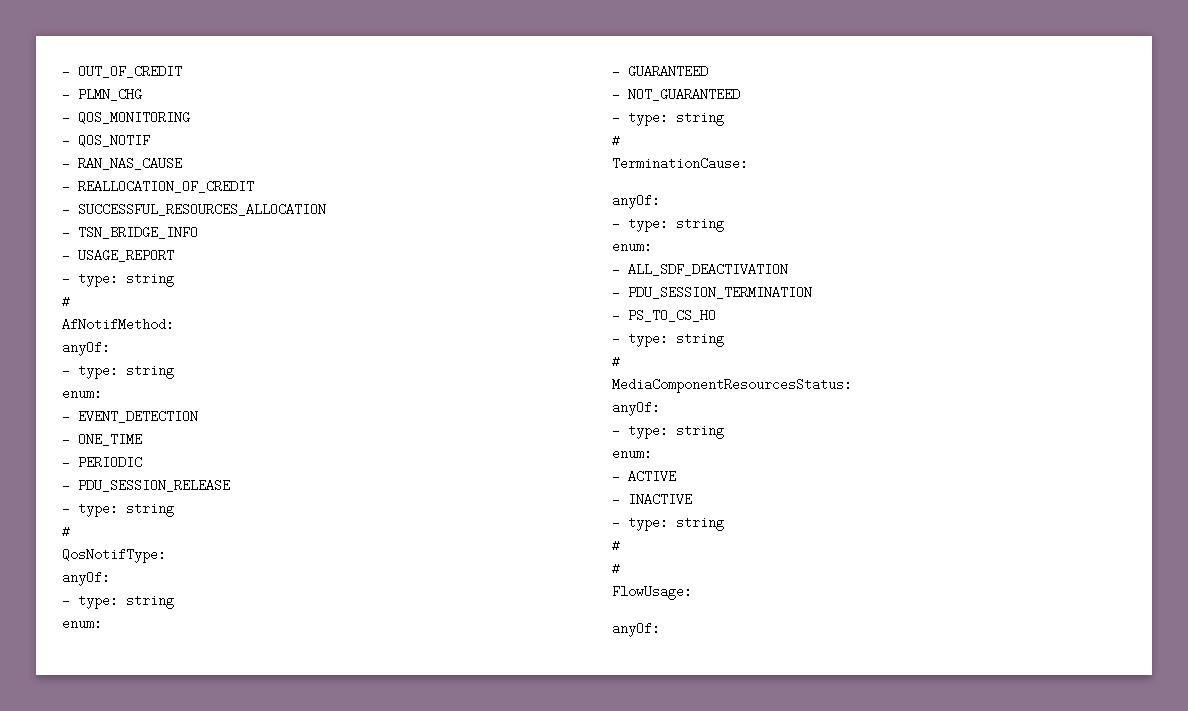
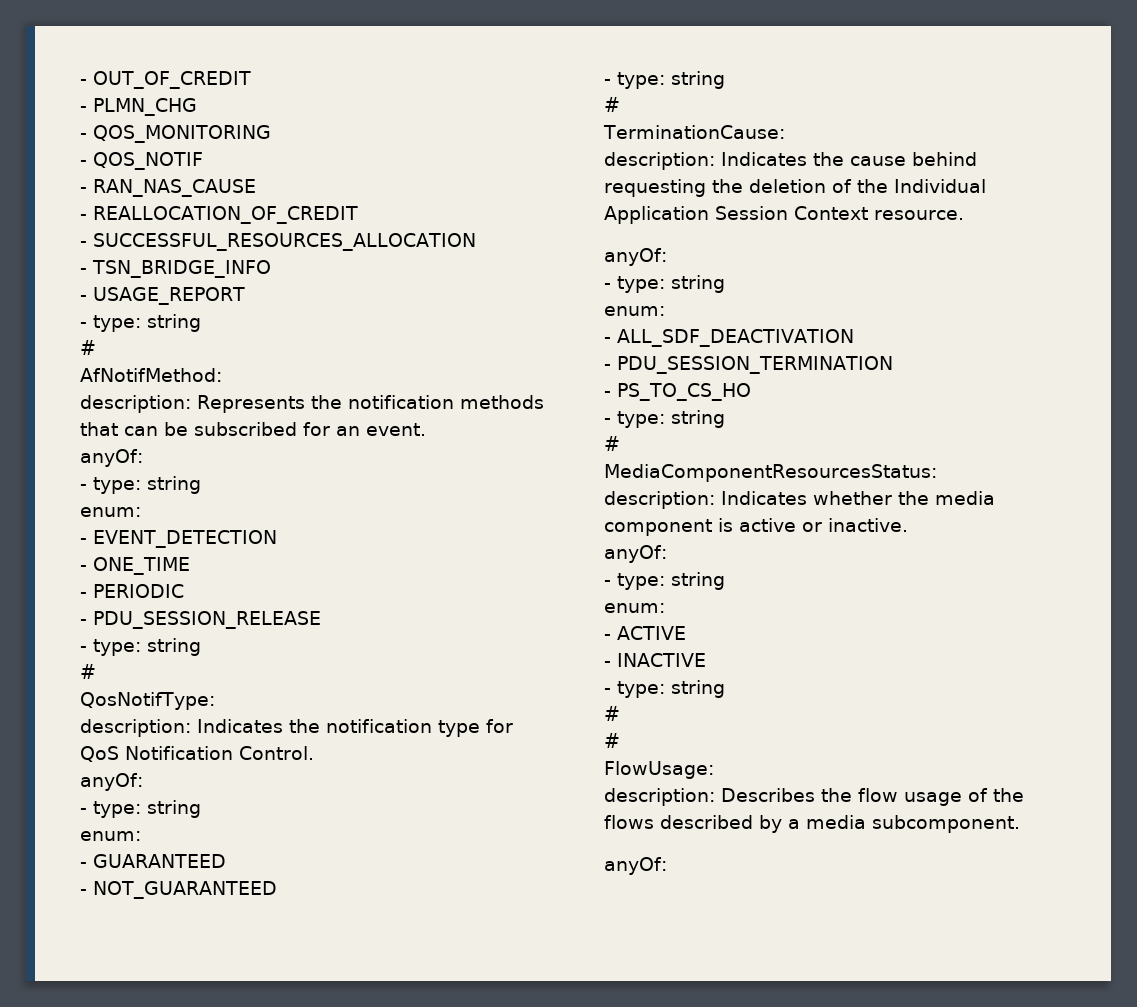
(174, 324) none -> [80,395,544,413] [80,422,426,436] // description: Represents the notification methods that can be subscribed for an event.
(166, 555) none -> [80,719,513,737] [80,746,314,762] // description: Indicates the notification type for QoS Notification Control.
(748, 163) none -> [604,152,977,170] [604,179,986,197] [604,206,964,224] // description: Indicates the cause behind requesting the deletion of the Individual Application Session Context resource.
(852, 385) none -> [604,491,995,509] [604,518,908,536] // description: Indicates whether the media component is active or inactive.
(692, 592) none -> [604,788,1024,806] [604,815,1020,833] // description: Describes the flow usage of the flows described by a media subcomponent.

